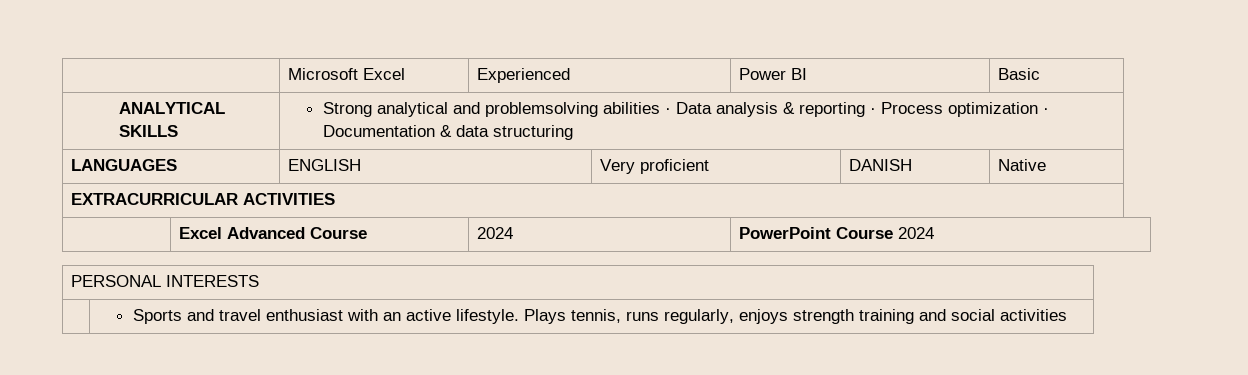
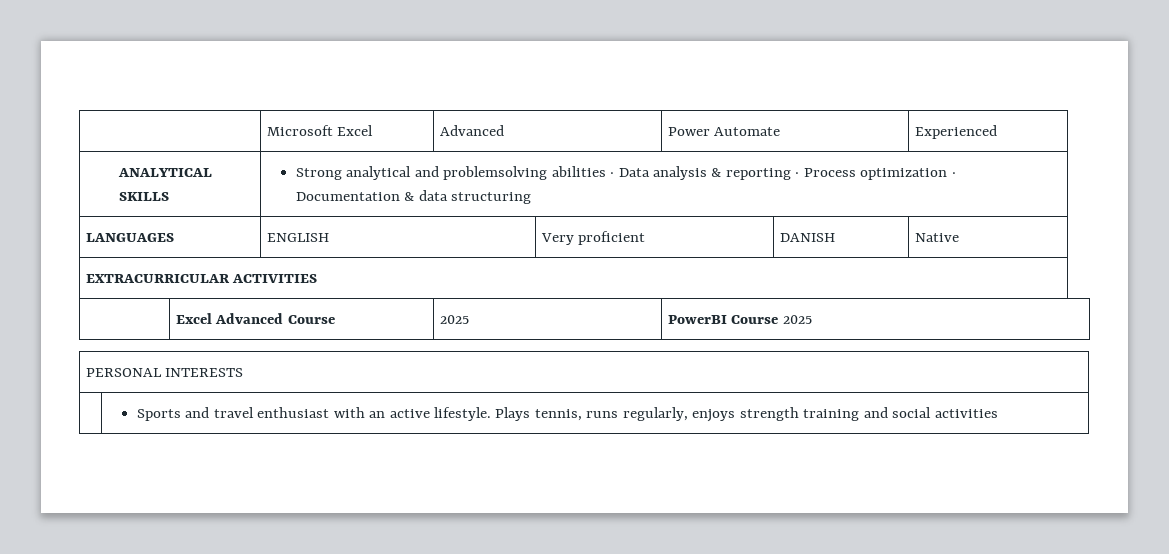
[477,68,571,83] Experienced -> [439,125,504,136] Advanced
[791,68,808,80] [998,68,1041,80] BI | Basic -> [714,127,781,136] [914,125,997,139] Automate | Experienced
[477,227,514,239] [739,227,935,239] 2024 | PowerPoint Course 2024 -> [439,315,469,324] [667,315,812,324] 2025 | PowerBI Course 2025

